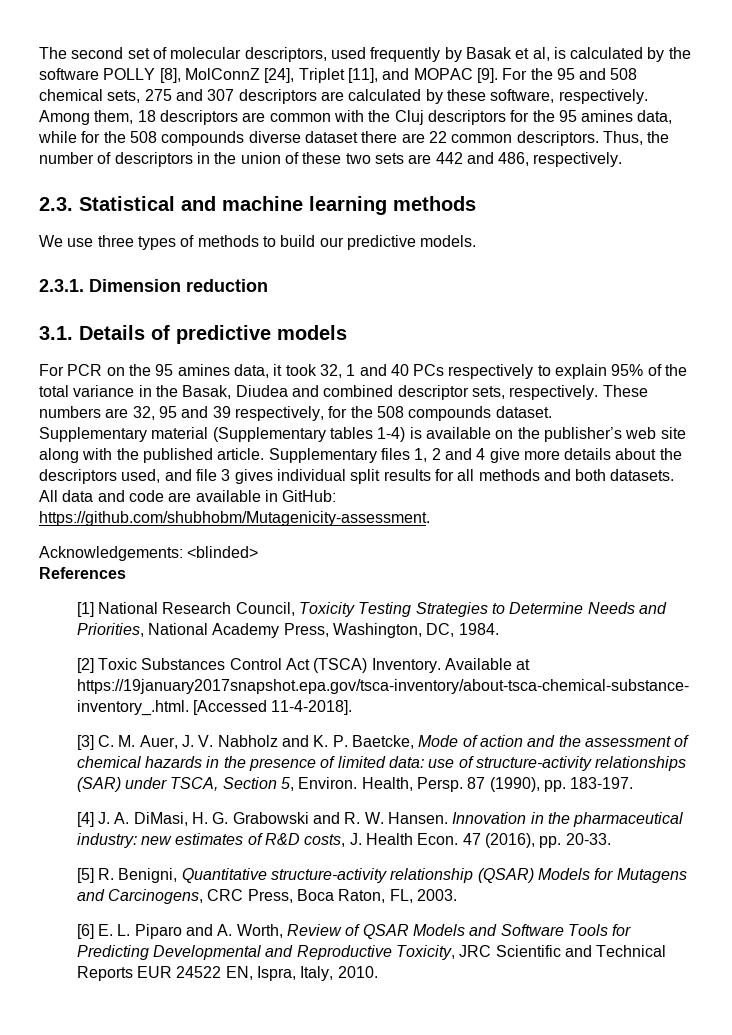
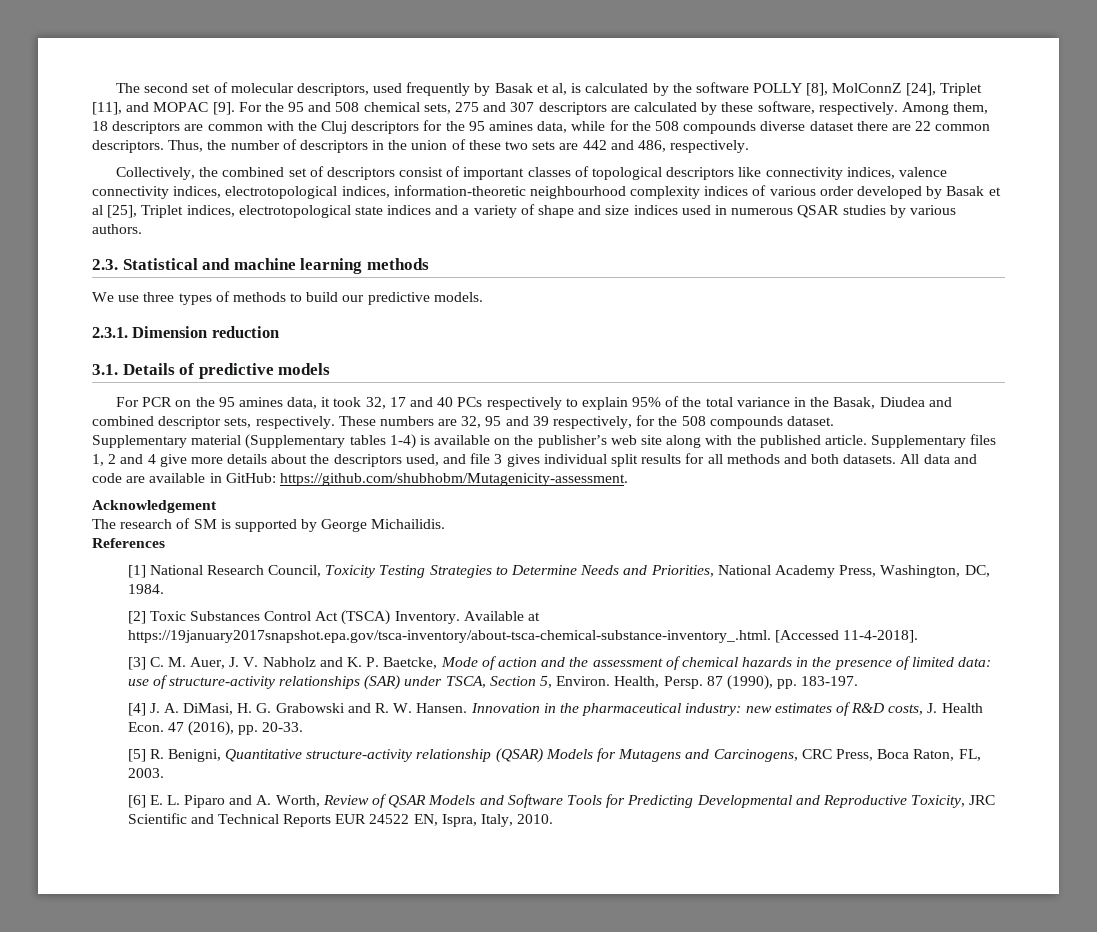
(623, 159) none -> [115,166,947,180] [92,185,1001,199] [92,204,956,218] [92,224,142,234] // Collectively, the combined set of descriptors consist of important classes of topological descriptors like connectivity indices, valence connectivity indices, electrotopological indices, information-theoretic neighbourhood complexity indices of various order developed by Basak et al [25], Triplet indices, electrotopological state indices and a variety of shape and size indices used in numerous QSAR studies by various authors.
[346,364,356,376] 1 -> [389,397,406,407] 17
[39,546,259,561] Acknowledgements: <blinded> -> [92,500,217,513] [92,518,446,532] Acknowledgement // The research of SM is supported by George Michailidis.

